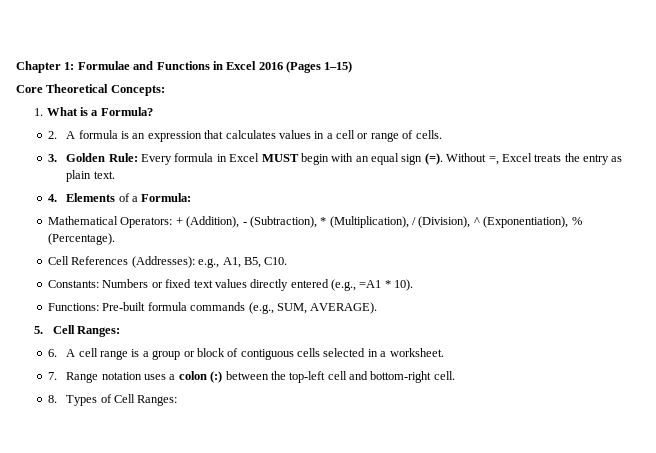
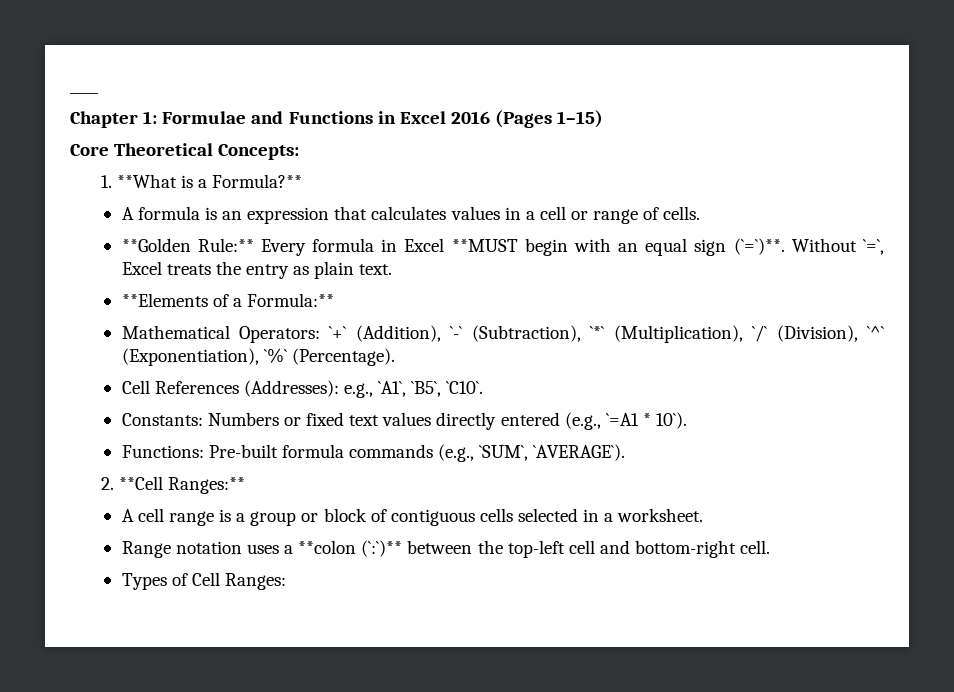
(16, 67) none -> [70,92,99,94] ____ //
[46,107,153,116] [48,131,58,139] What is a Formula? // 2. -> [116,174,303,188] **What is a Formula?** //
[48,153,138,162] 3. Golden Rule: -> [121,238,254,252] **Golden Rule:**
[261,154,299,162] MUST -> [451,239,518,252] **MUST
[424,153,499,165] (=). Without =, -> [733,238,885,255] (`=`)**. Without `=`,
[48,193,116,202] 4. Elements -> [121,293,208,307] **Elements
[141,193,192,202] Formula: -> [246,293,334,307] Formula:**
[175,216,582,228] + (Addition), - (Subtraction), * (Multiplication), / (Division), ^ (Exponentiation), % -> [329,325,885,343] [121,348,287,366] `+` (Addition), `-` (Subtraction), `*` (Multiplication), `/` (Division), `^` (Exponentiation), `%`
[222,257,288,268] A1, B5, C10. -> [378,381,484,397] `A1`, `B5`, `C10`.
[359,279,414,291] =A1 * 10). -> [605,412,688,429] `=A1 * 10`).
[276,302,378,314] [34,325,120,337] [48,349,58,357] SUM, AVERAGE). // 5. Cell Ranges: // 6. -> [479,444,626,461] [100,476,245,494] `SUM`, `AVERAGE`). // 2. **Cell Ranges:** //
[48,372,58,380] 7. -> (704, 515) none
[178,371,223,383] colon (:) -> [298,540,403,557] **colon (`:`)**
[48,395,58,403] 8. -> (771, 547) none

